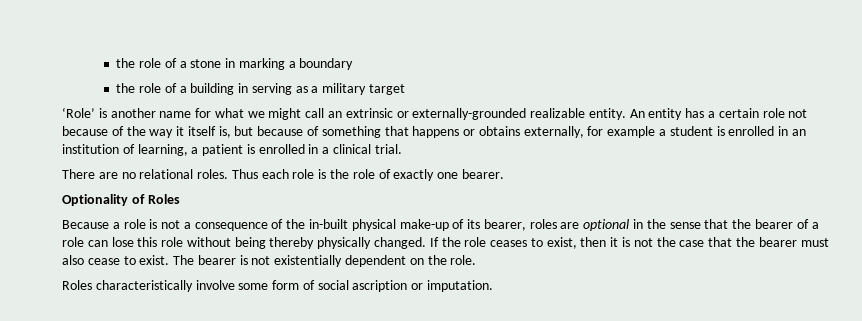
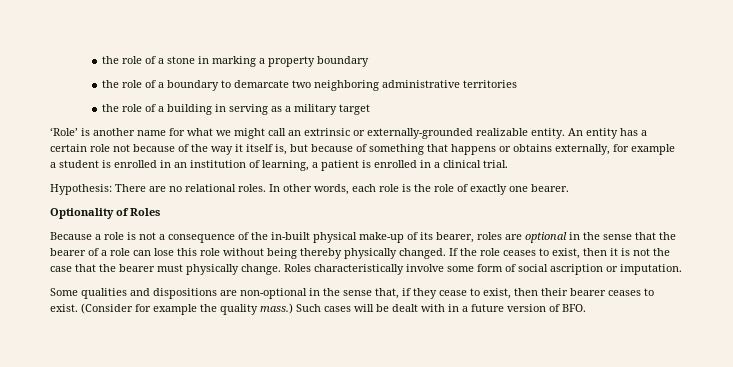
[299,58,354,70] boundary -> [267,56,369,67] [101,80,517,91] property boundary // the role of a boundary to demarcate two neighboring administrative territories
(402, 149) none -> [50,184,112,195] Hypothesis:
[231,169,258,179] Thus -> [269,184,349,195] In other words,
[62,255,477,267] also cease to exist. The bearer is not existentially dependent on the role. // -> [186,264,281,275] physically change.
(494, 286) none -> [50,288,654,299] [50,303,586,315] // Some qualities and dispositions are non-optional in the sense that, if they cease to exist, then their bearer ceases to exist. (Consider for example the quality mass.) Such cases will be dealt with in a future version of BFO.

